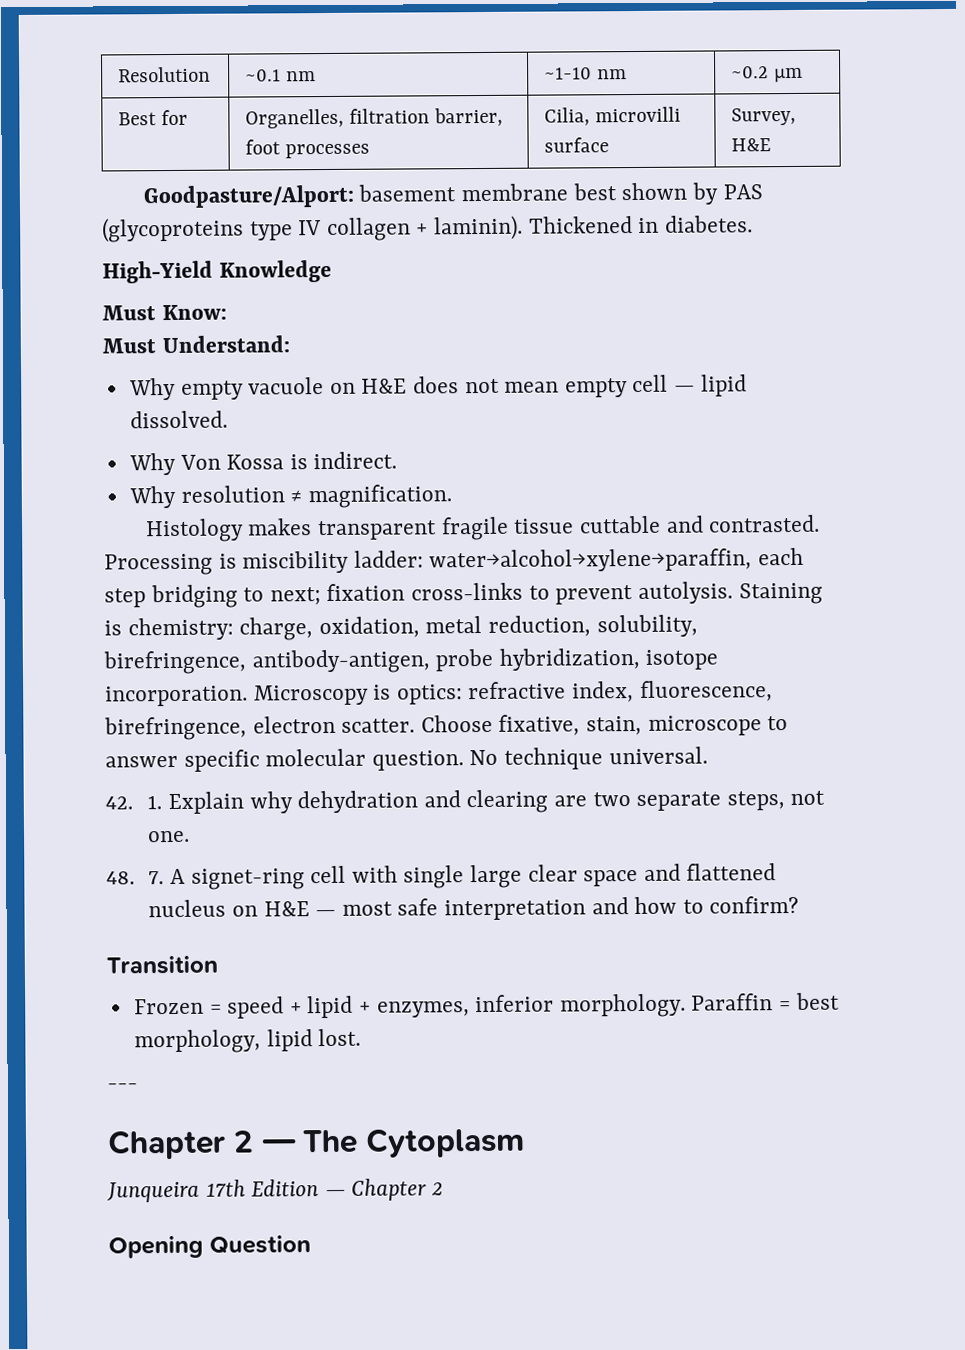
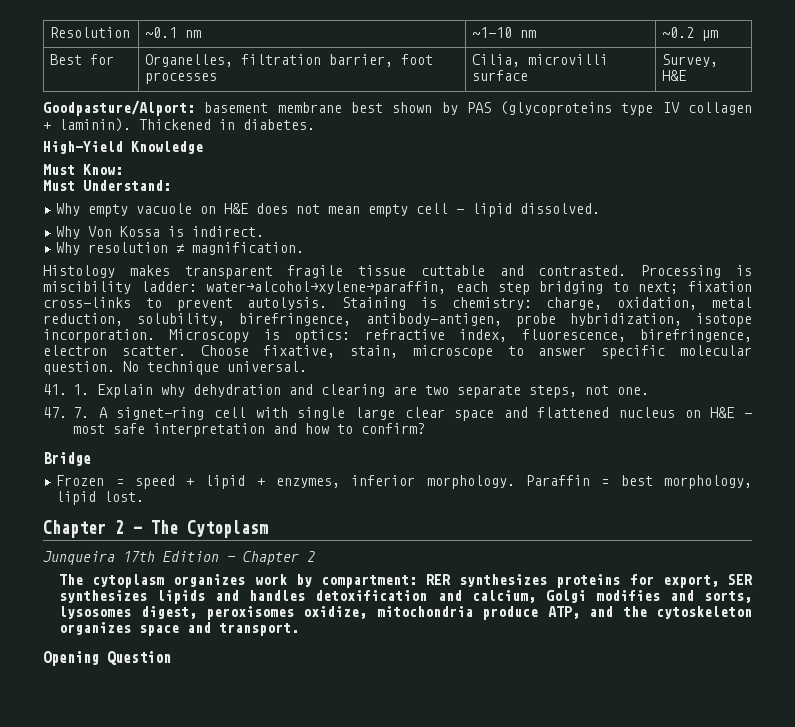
[105,796,133,810] 42. -> [43,384,67,395] 41.
[106,871,135,885] 48. -> [43,407,67,418] 47.
[106,955,218,975] Transition -> [43,452,91,466] Bridge
[107,1083,138,1090] // --- -> (145, 496) none
(444, 1189) none -> [59,574,753,588] [59,590,753,604] [59,606,753,620] [59,622,300,636] // The cytoplasm organizes work by compartment: RER synthesizes proteins for export, SER synthesizes lipids and handles detoxification and calcium, Golgi modifies and sorts, lysosomes digest, peroxisomes oxidize, mitochondria produce ATP, and the cytoskeleton organizes space and transport.

